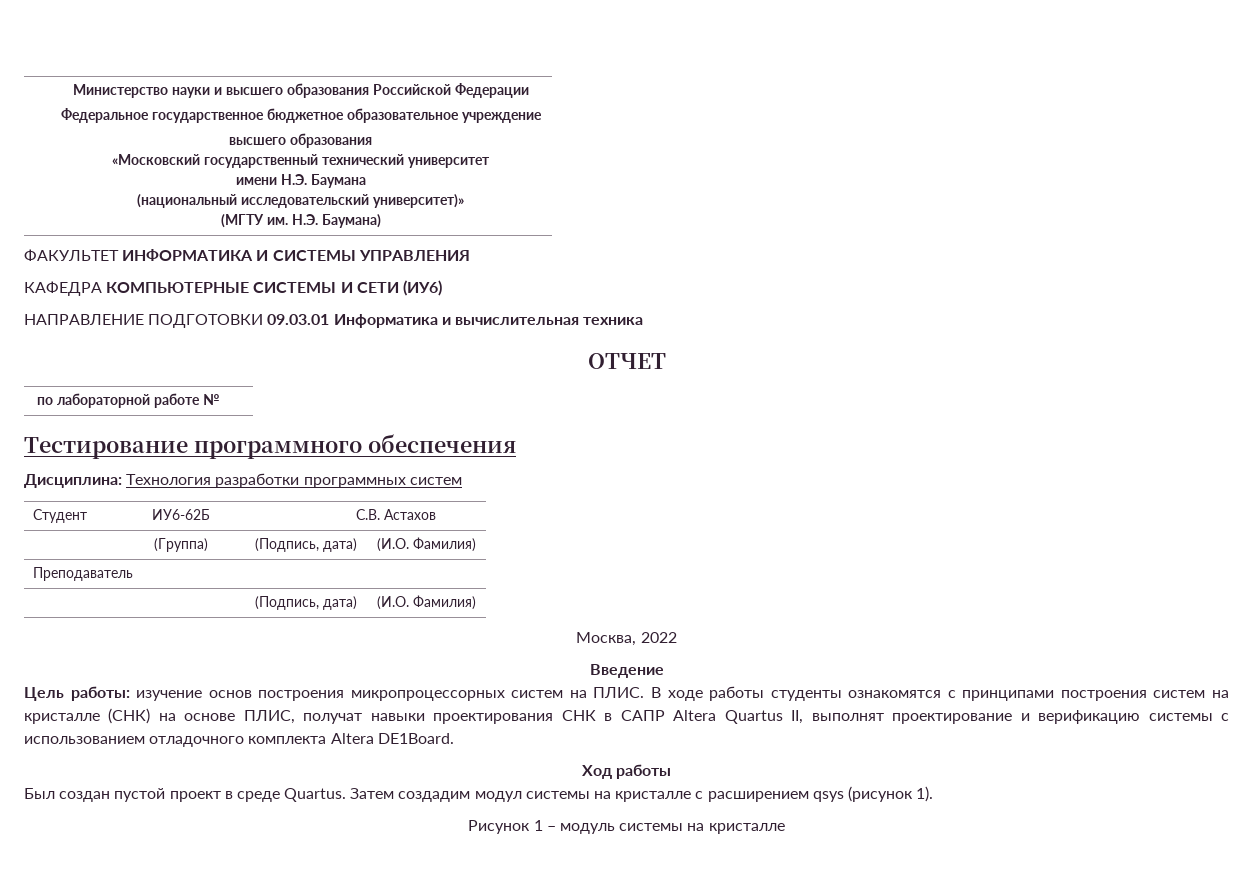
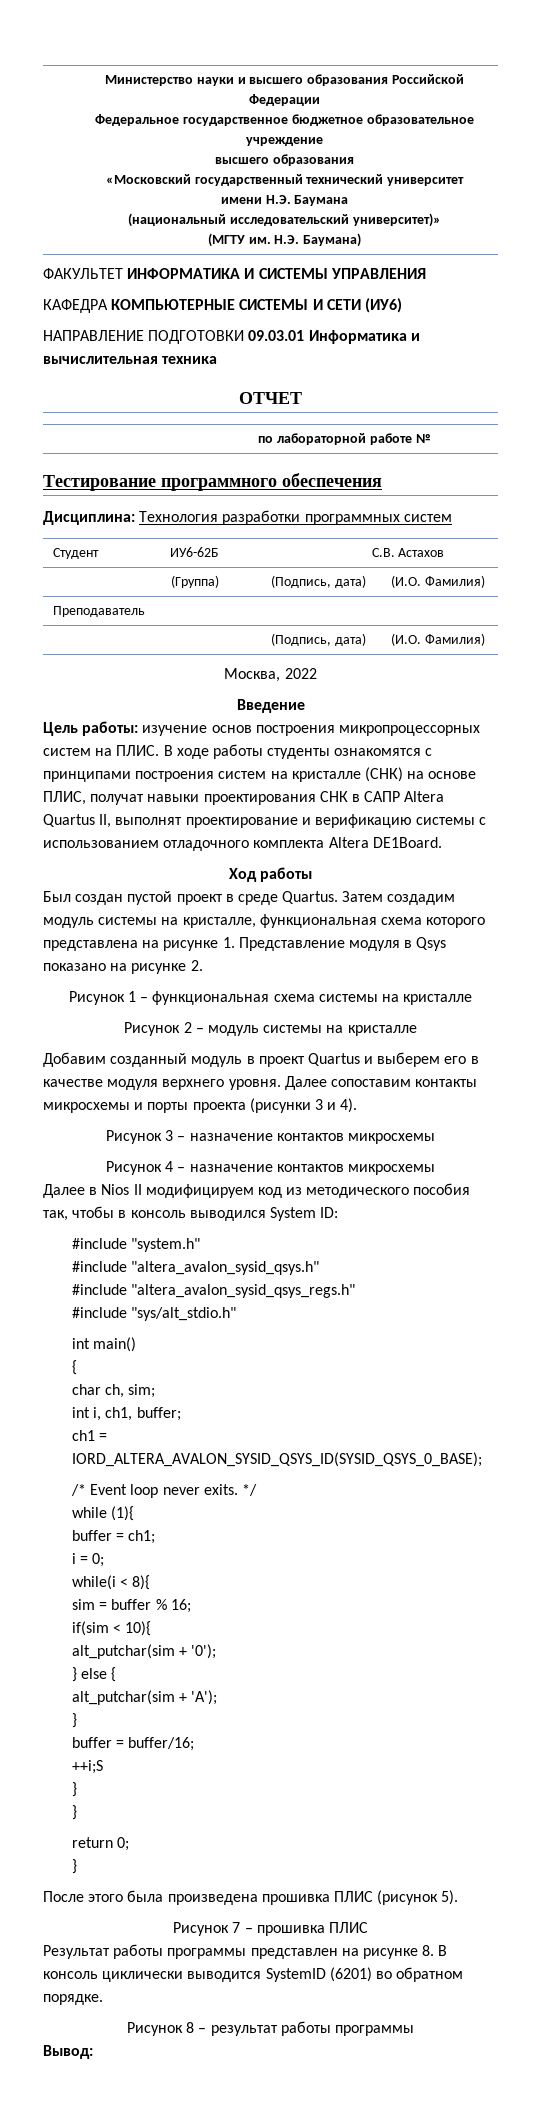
[474,786,934,802] [468,820,543,834] модул системы на кристалле с расширением qsys (рисунок 1). // Рисунок 1 -> [43,914,486,928] [43,937,447,951] [43,960,203,974] [68,991,473,1005] [124,1022,192,1036] модуль системы на кристалле, функциональная схема которого представлена на рисунке 1. Представление модуля в Qsys показано на рисунке 2. // Рисунок 1 – функциональная схема системы на кристалле // Рисунок 2
(785, 828) none -> [43,1052,479,1067] [43,1076,478,1090] [43,1098,358,1113] [106,1130,435,1144] [106,1161,435,1175] [43,1183,471,1198] [43,1206,339,1221] [72,1238,201,1252] [72,1261,320,1275] [72,1284,356,1298] [72,1307,237,1321] [72,1337,137,1352] [72,1360,78,1375] [72,1384,156,1398] [72,1407,181,1421] [72,1430,108,1441] [72,1452,483,1467] [71,1484,257,1498] [72,1506,135,1521] [72,1530,156,1544] [72,1553,105,1567] [72,1575,151,1590] [72,1599,191,1613] [72,1621,152,1636] [72,1644,217,1659] [72,1667,117,1682] [72,1690,218,1705] [72,1713,78,1728] [72,1737,195,1751] [72,1760,104,1774] [72,1782,78,1797] [72,1805,78,1820] [72,1837,130,1851] [72,1859,78,1874] [43,1890,459,1905] [173,1922,368,1936] [43,1944,448,1959] [43,1967,464,1982] [43,1994,103,2005] [127,2021,414,2036] [43,2045,93,2059] // Добавим созданный модуль в проект Quartus и выберем его в качестве модуля верхнего уровня. Далее сопоставим контакты микросхемы и порты проекта (рисунки 3 и 4). // Рисунок 3 – назначение контактов микросхемы // Рисунок 4 – назначение контактов микросхемы // Далее в Nios II модифицируем код из методического пособия так, чтобы в консоль выводился System ID: // #include "system.h" // #include "altera_avalon_sysid_qsys.h" // #include "altera_avalon_sysid_qsys_regs.h" // #include "sys/alt_stdio.h" // int main() // { // char ch, sim; // int i, ch1, buffer; // ch1 = IORD_ALTERA_AVALON_SYSID_QSYS_ID(SYSID_QSYS_0_BASE); // /* Event loop never exits. */ // while (1){ // buffer = ch1; // i = 0; // while(i < 8){ // sim = buffer % 16; // if(sim < 10){ // alt_putchar(sim + '0'); // } else { // alt_putchar(sim + 'A'); // } // buffer = buffer/16; // ++i;S // } // } // return 0; // } // После этого была произведена прошивка ПЛИС (рисунок 5). // Рисунок 7 – прошивка ПЛИС // Результат работы программы представлен на рисунке 8. В консоль циклически выводится SystemID (6201) во обратном порядке. // Рисунок 8 – результат работы программы // Вывод:

